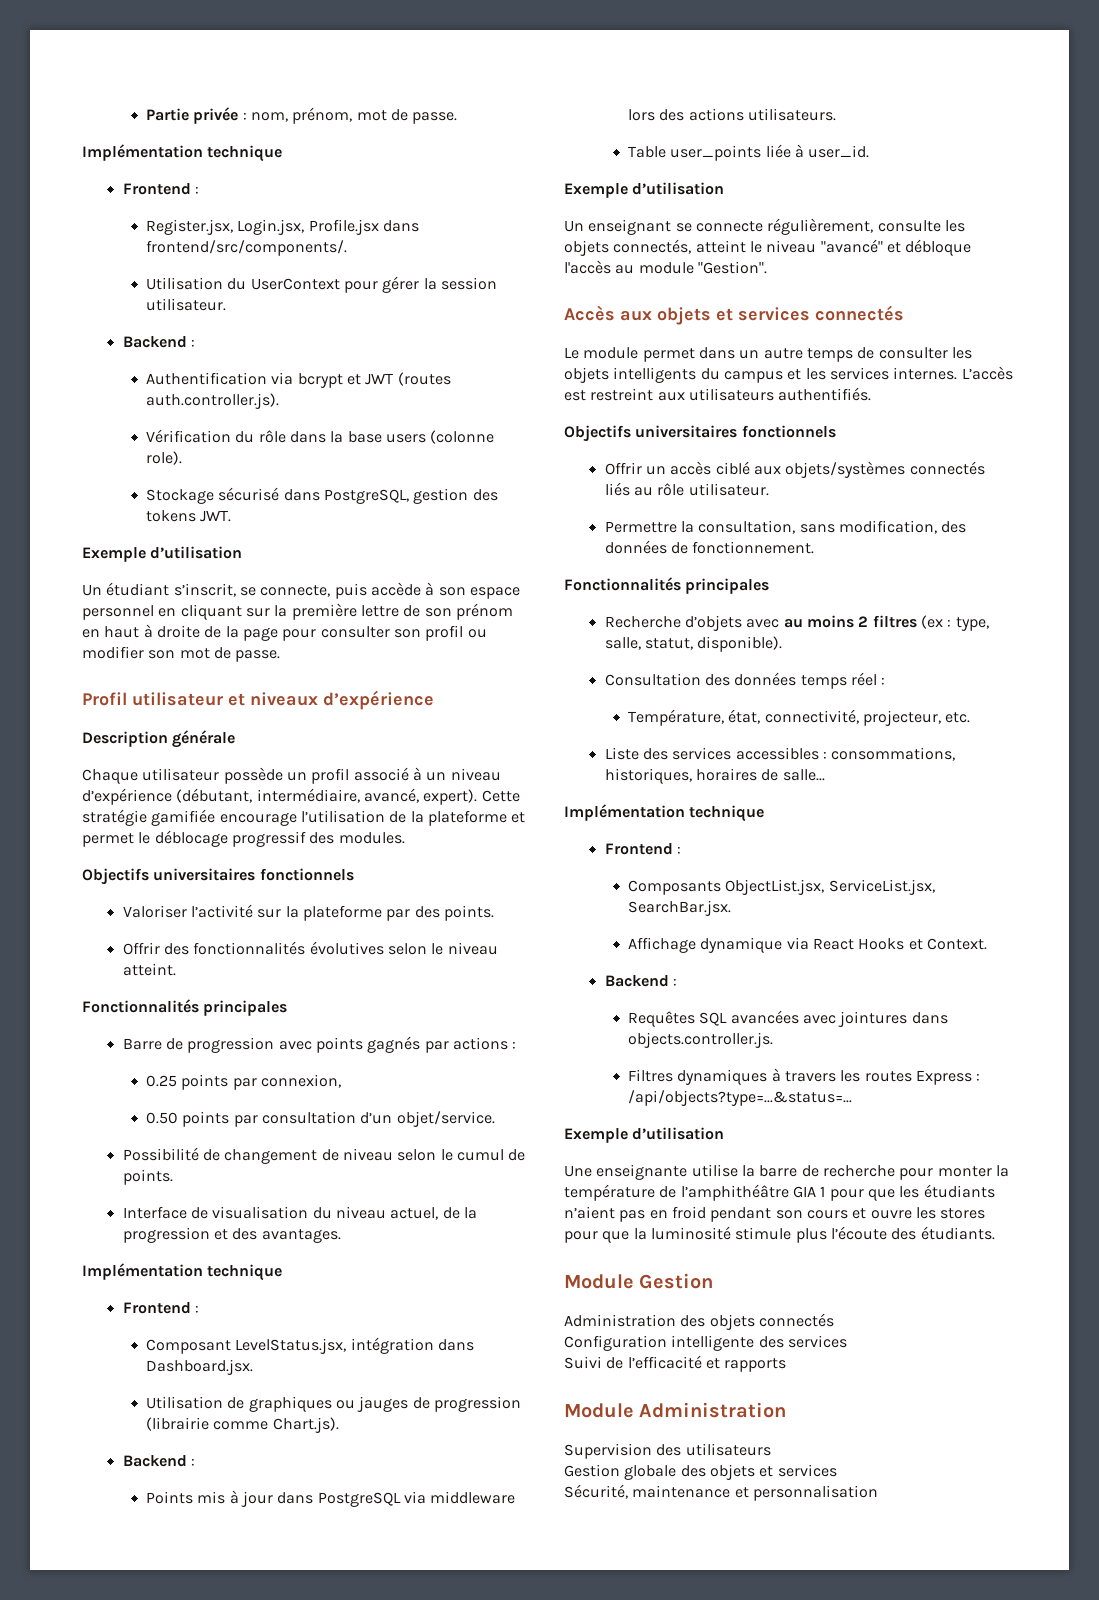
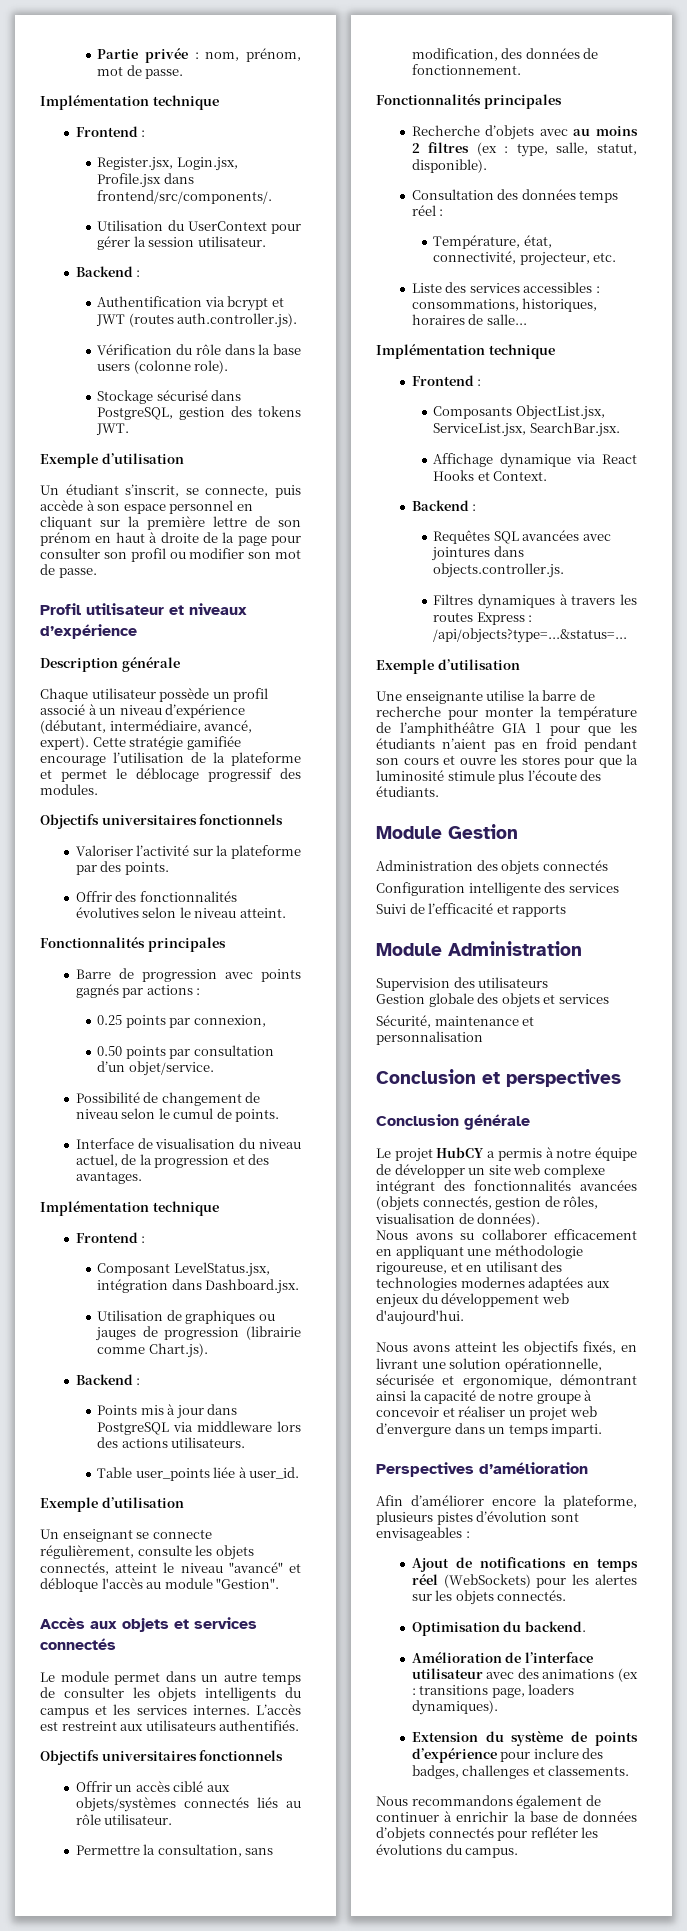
(878, 1493) none -> [376,1069,621,1087] [376,1114,530,1130] [376,1147,637,1162] [376,1164,605,1178] [376,1180,637,1194] [376,1196,599,1211] [375,1213,541,1227] [376,1229,637,1240] [376,1245,583,1259] [376,1261,563,1275] [376,1277,610,1291] [376,1293,569,1308] [376,1310,464,1325] [376,1341,637,1356] [376,1358,602,1372] [376,1374,637,1388] [376,1390,593,1404] [376,1406,597,1421] [376,1423,603,1437] [376,1462,588,1477] [376,1495,637,1509] [376,1511,579,1525] [376,1527,470,1541] [411,1557,638,1572] [411,1574,637,1588] [411,1590,567,1605] [411,1621,586,1636] [411,1652,593,1663] [411,1668,638,1682] [411,1684,575,1698] [411,1700,498,1715] [411,1731,638,1746] [411,1748,604,1763] [411,1765,630,1779] [376,1795,601,1809] [376,1811,637,1822] [376,1827,599,1842] [376,1844,519,1858] // Conclusion et perspectives // Conclusion générale // Le projet HubCY a permis à notre équipe de développer un site web complexe intégrant des fonctionnalités avancées (objets connectés, gestion de rôles, visualisation de données). // Nous avons su collaborer efficacement en appliquant une méthodologie rigoureuse, et en utilisant des technologies modernes adaptées aux enjeux du développement web d'aujourd'hui. // Nous avons atteint les objectifs fixés, en livrant une solution opérationnelle, sécurisée et ergonomique, démontrant ainsi la capacité de notre groupe à concevoir et réaliser un projet web d’envergure dans un temps imparti. // Perspectives d’amélioration // Afin d’améliorer encore la plateforme, plusieurs pistes d’évolution sont envisageables : // Ajout de notifications en temps réel (WebSockets) pour les alertes sur les objets connectés. // Optimisation du backend. // Amélioration de l’interface utilisateur avec des animations (ex : transitions page, loaders dynamiques). // Extension du système de points d’expérience pour inclure des badges, challenges et classements. // Nous recommandons également de continuer à enrichir la base de données d’objets connectés pour refléter les évolutions du campus.

